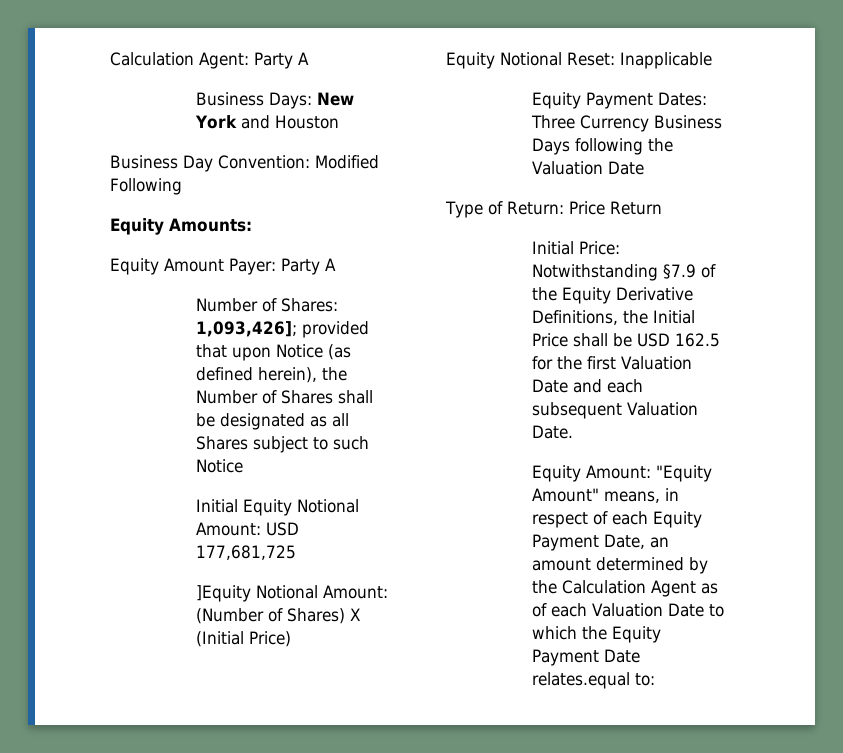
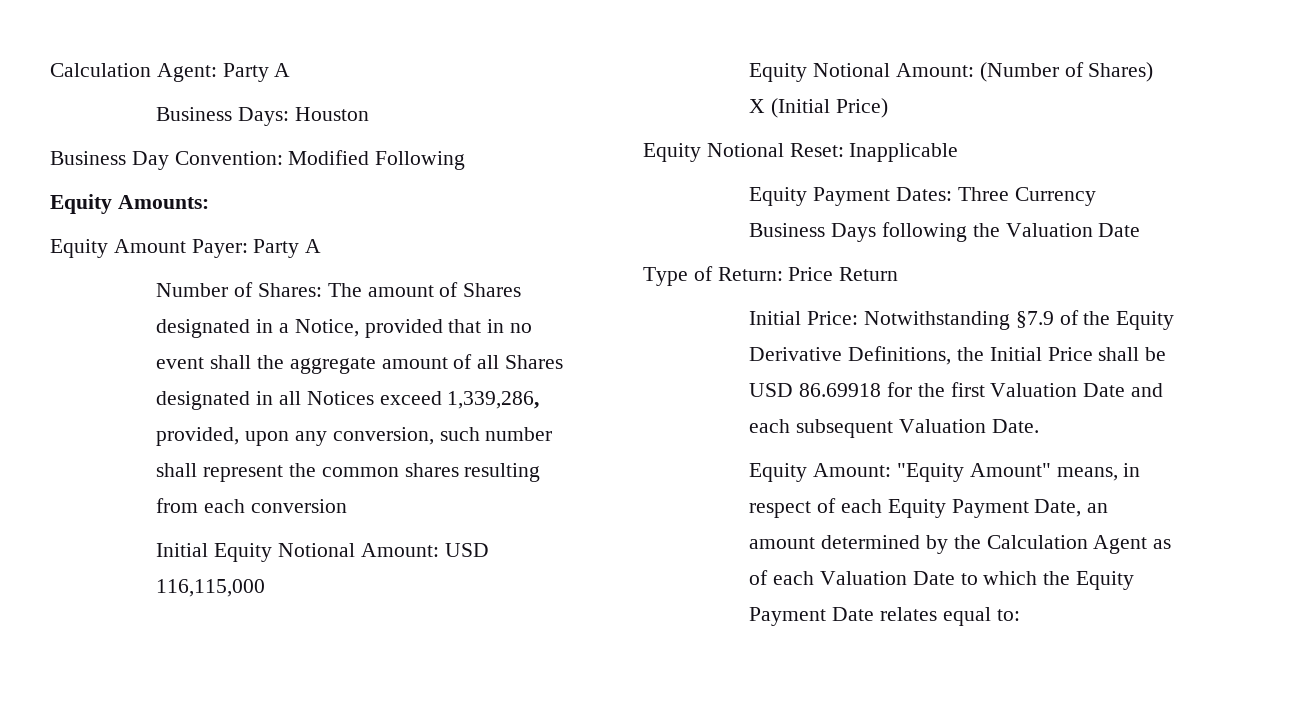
[317,92,355,106] [195,115,271,129] New York and -> (290, 116) none
[196,321,370,338] [196,344,352,361] [196,367,348,383] [196,390,374,404] [196,413,350,430] [196,436,370,453] [196,459,244,473] 1,093,426]; provided that upon Notice (as defined herein), the Number of Shares shall be designated as all Shares subject to such Notice -> [327,282,522,297] [156,319,533,338] [156,354,564,374] [156,391,540,410] [156,427,553,446] [156,463,541,482] [156,498,348,513] The amount of Shares designated in a Notice, provided that in no event shall the aggregate amount of all Shares designated in all Notices exceed 1,339,286, provided, upon any conversion, such number shall represent the common shares resulting from each conversion
[196,545,297,560] [196,585,252,602] 177,681,725 // ]Equity -> [156,579,266,597] [749,63,808,82] 116,115,000 // Equity
[675,333,721,347] 162.5 -> [799,383,882,397] 86.69918
[532,672,631,689] relates.equal -> [880,607,991,626] relates equal

